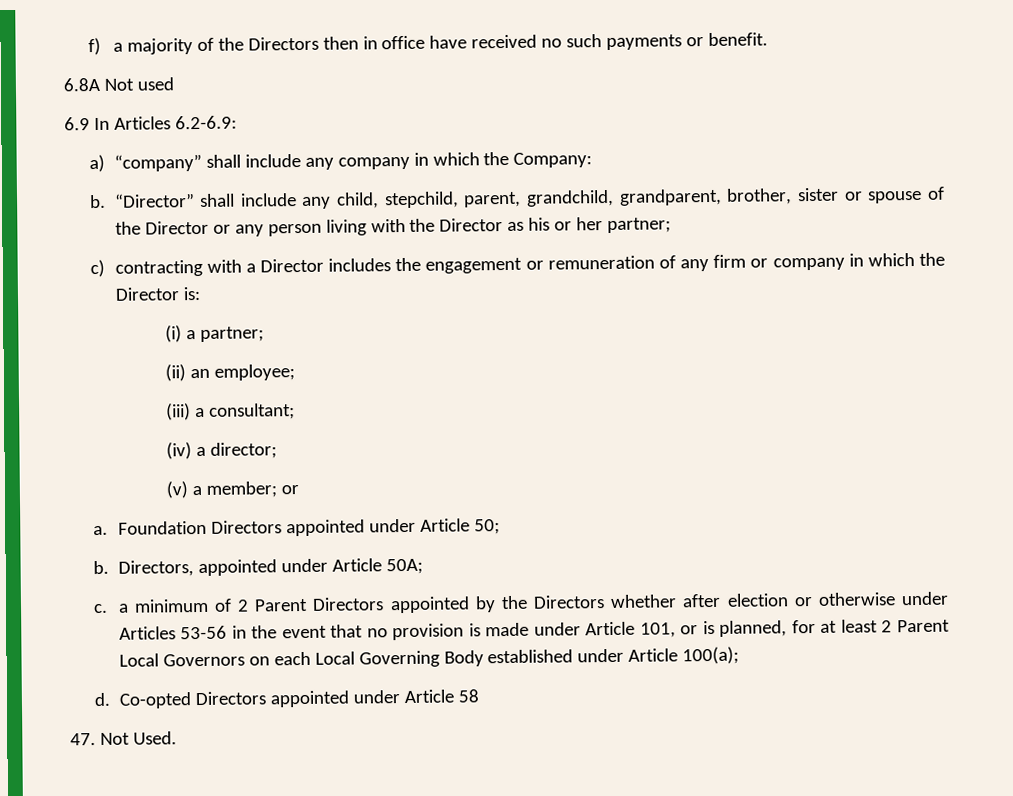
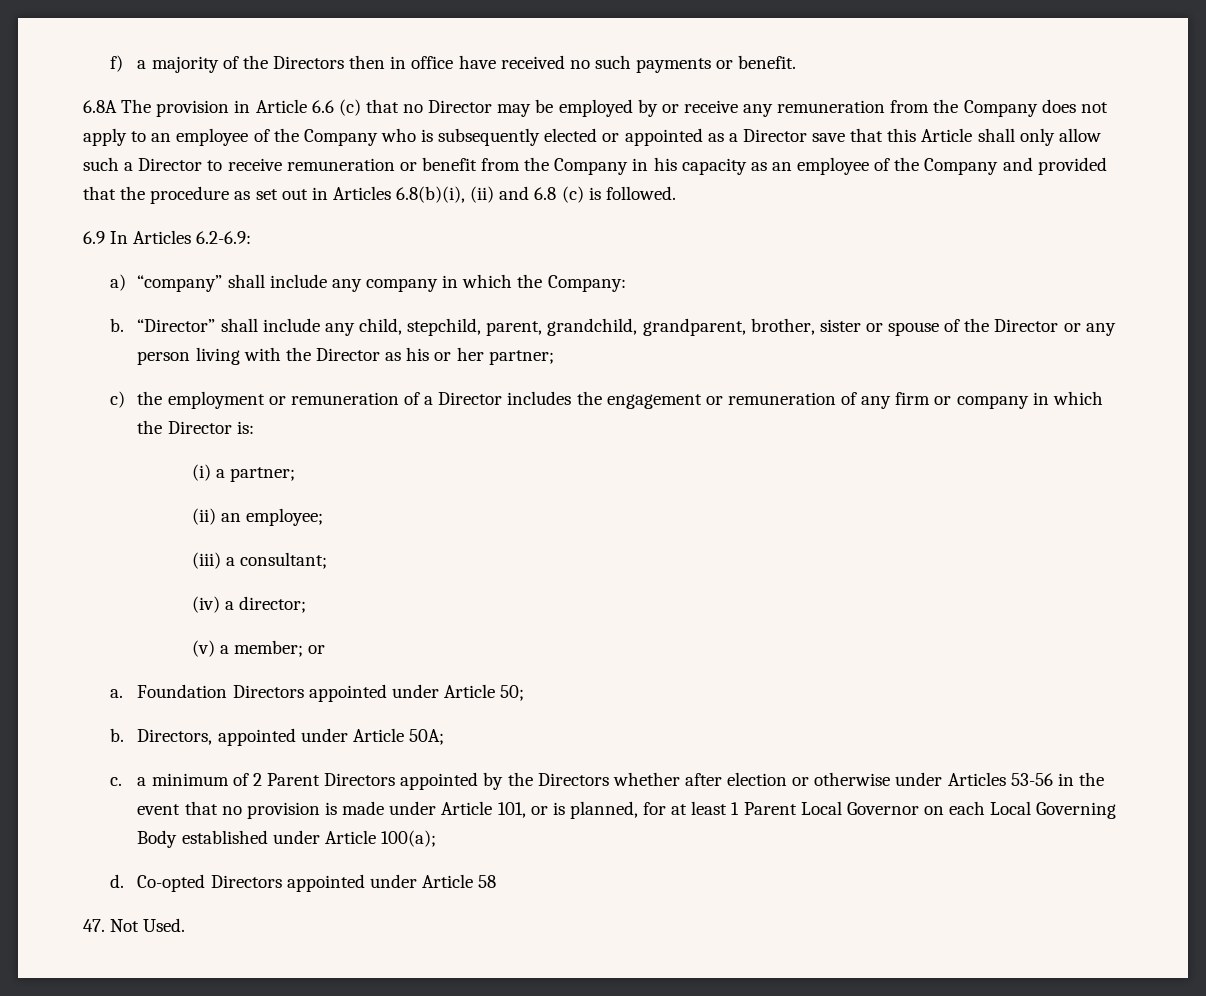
[103,77,174,91] Not used -> [121,99,1108,117] [83,128,1101,146] [83,157,1107,175] [83,186,676,204] The provision in Article 6.6 (c) that no Director may be employed by or receive any remuneration from the Company does not apply to an employee of the Company who is subsequently elected or appointed as a Director save that this Article shall only allow such a Director to receive remuneration or benefit from the Company in his capacity as an employee of the Company and provided that the procedure as set out in Articles 6.8(b)(i), (ii) and 6.8 (c) is followed.
[114,259,242,277] contracting with -> [137,391,420,409] the employment or remuneration of
[881,620,893,633] 2 -> [731,802,740,815] 1
[162,653,245,667] Governors -> [846,802,919,815] Governor

